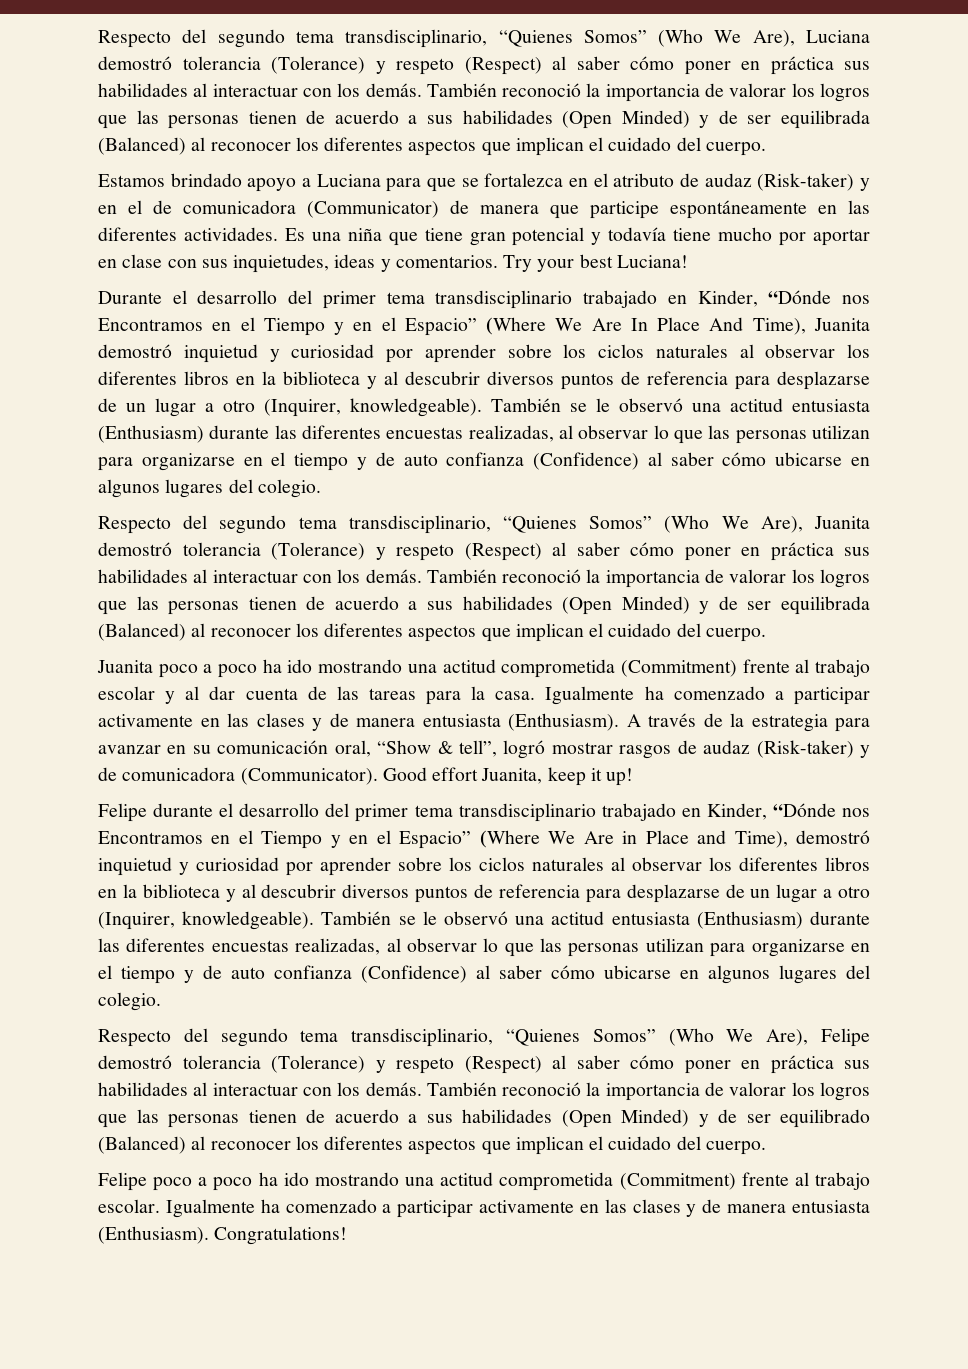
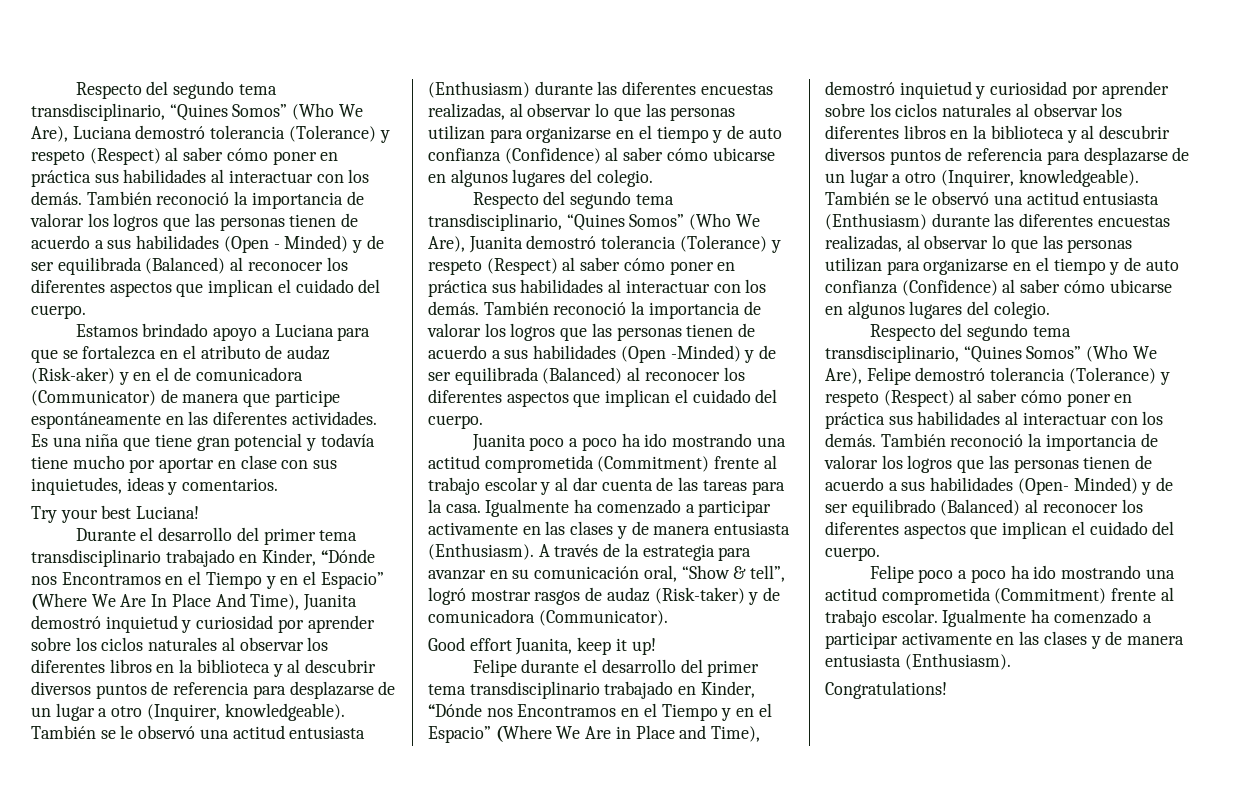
[98,29,573,48] Respecto del segundo tema transdisciplinario, “Quienes -> [75,81,277,99] [31,103,228,121] Respecto del segundo tema transdisciplinario, “Quines
(613, 120) none -> [273,244,280,249] -
[757,173,855,191] (Risk-taker) -> [31,367,115,384] (Risk-aker)
(498, 261) none -> (279, 484) //
[503,516,577,533] “Quienes -> [566,214,625,231] “Quines
[621,596,690,614] Minded) -> [670,345,741,362] -Minded)
(378, 776) none -> (668, 618) //
[506,1029,580,1046] “Quienes -> [963,346,1022,363] “Quines
[561,1110,612,1128] (Open -> [1017,478,1069,495] (Open-
(209, 1235) none -> (1011, 661) //

